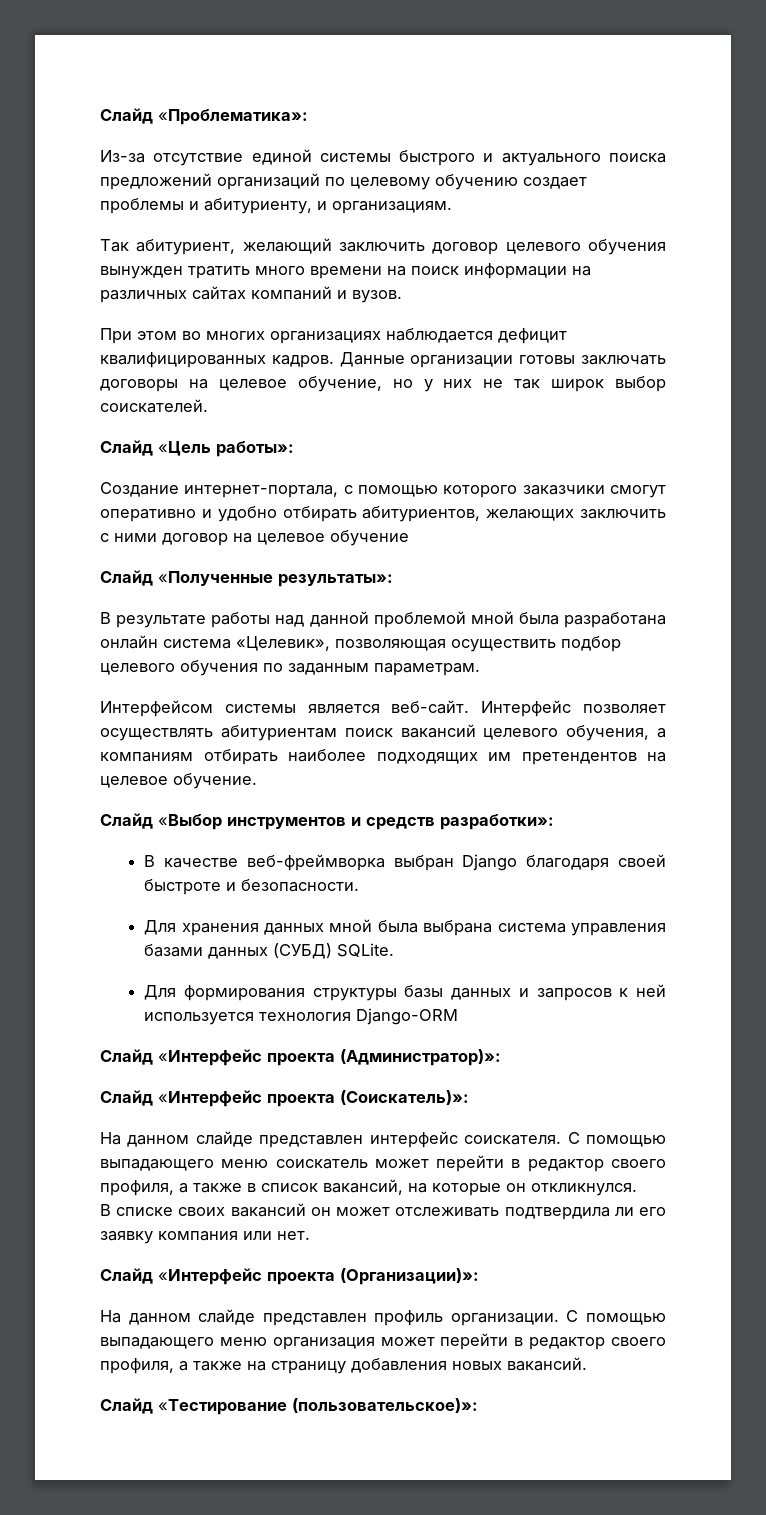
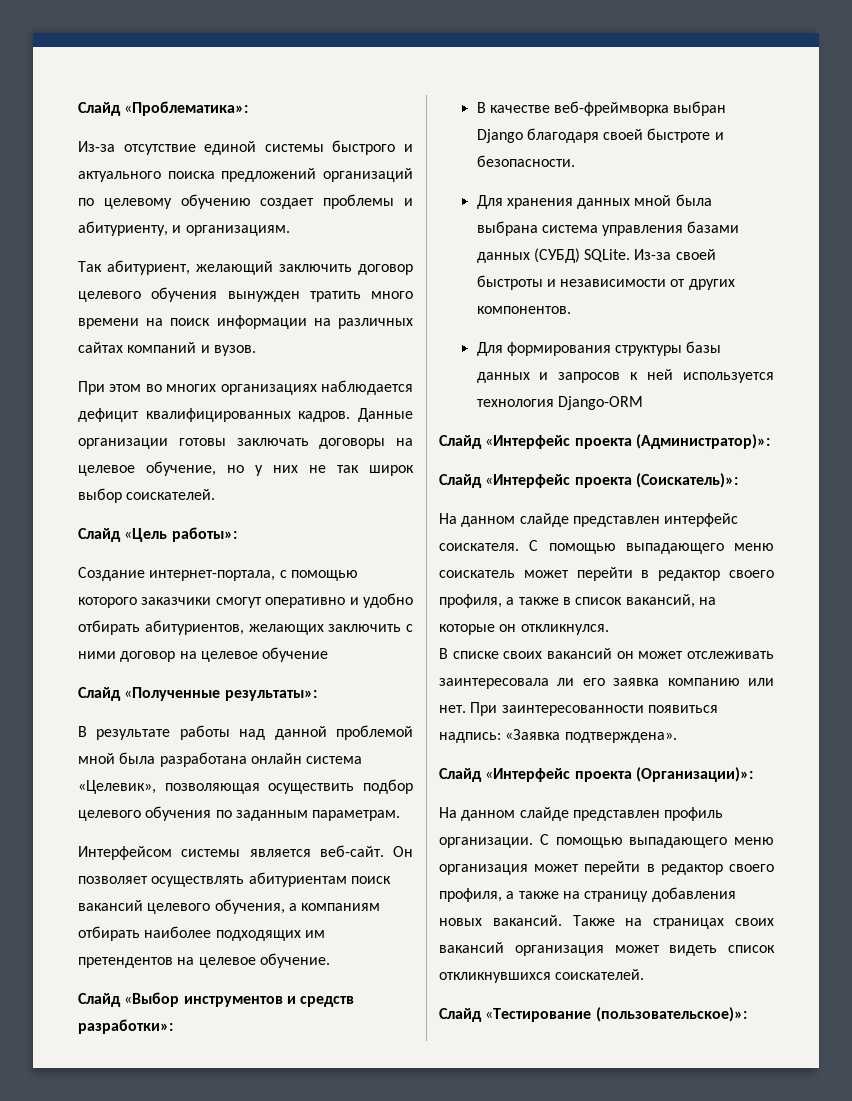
[481,700,572,717] Интерфейс -> [393,846,413,857] Он
(395, 950) none -> [634,249,716,260] [476,275,735,290] [476,306,571,314] Из-за своей быстроты и независимости от других компонентов.
[504,1207,610,1220] подтвердила -> [439,678,549,689] заинтересовала
[100,1231,238,1244] заявку компания -> [613,678,740,686] заявка компанию
(310, 1235) none -> [470,702,718,716] [439,729,677,743] При заинтересованности появиться надпись: «Заявка подтверждена».
(587, 1364) none -> [572,915,774,929] [439,942,775,956] [439,969,645,983] Также на страницах своих вакансий организация может видеть список откликнувшихся соискателей.

